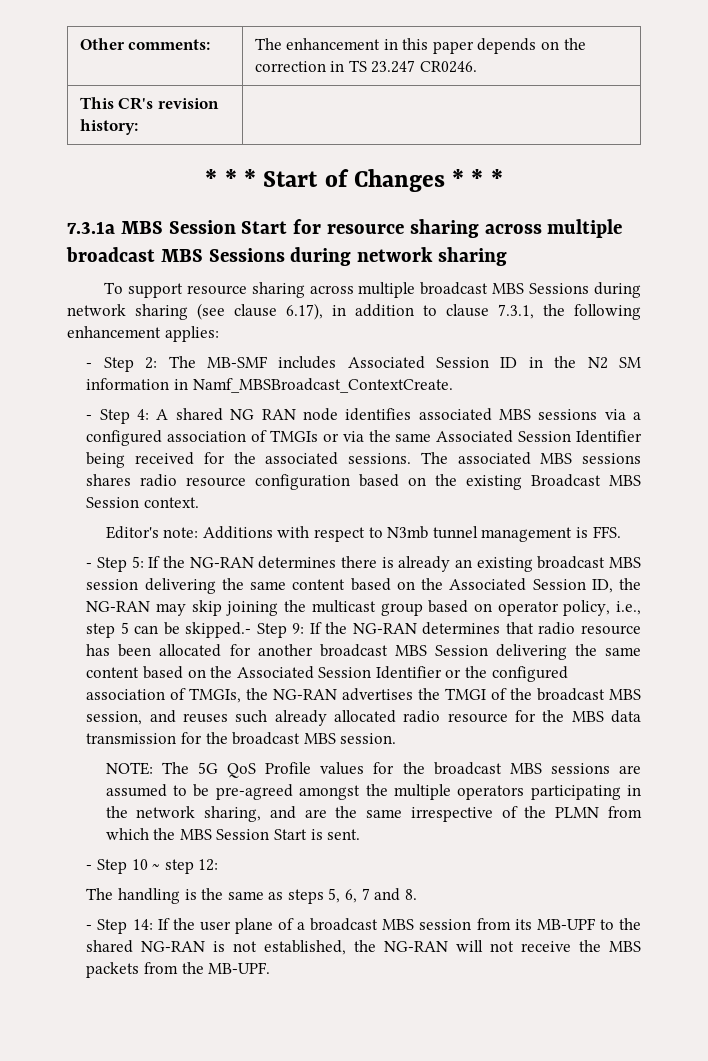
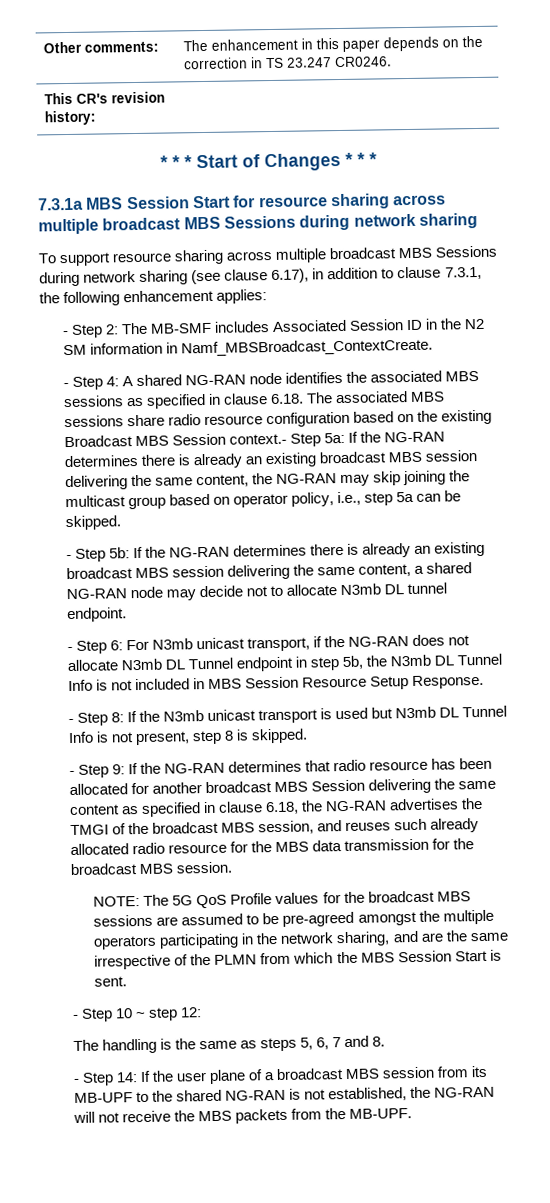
[230,409,296,420] NG RAN -> [184,374,246,386] NG-RAN
[418,408,641,421] [86,430,643,446] [86,452,412,468] associated MBS sessions via a configured association of TMGIs or via the same Associated Session Identifier being received for the associated sessions. -> [346,370,480,383] [62,393,304,409] the associated MBS sessions as specified in clause 6.18.
[86,474,132,486] shares -> [126,414,165,427] share
[143,497,199,508] [105,526,621,542] [86,556,144,572] context. // Editor's note: Additions with respect to N3mb tunnel management is FFS. // - Step 5: -> [228,432,345,447] context.- Step 5a:
[292,578,613,593] content based on the Associated Session ID, -> [195,474,249,488] content,
[120,622,129,634] 5 -> [396,491,415,503] 5a
[185,622,252,638] skipped.- -> [64,515,121,531] [65,541,486,562] [65,562,473,580] [65,582,448,601] [66,607,127,623] [66,634,471,654] [66,653,503,672] [67,674,485,692] [67,705,508,726] [67,728,308,746] [68,770,75,776] skipped. // - Step 5b: If the NG-RAN determines there is already an existing broadcast MBS session delivering the same content, a shared NG-RAN node may decide not to allocate N3mb DL tunnel endpoint. // - Step 6: For N3mb unicast transport, if the NG-RAN does not allocate N3mb DL Tunnel endpoint in step 5b, the N3mb DL Tunnel Info is not included in MBS Session Resource Setup Response. // - Step 8: If the N3mb unicast transport is used but N3mb DL Tunnel Info is not present, step 8 is skipped. // -
[142,666,568,682] [86,688,242,703] based on the Associated Session Identifier or the configured association of TMGIs, -> [120,801,299,817] as specified in clause 6.18,

